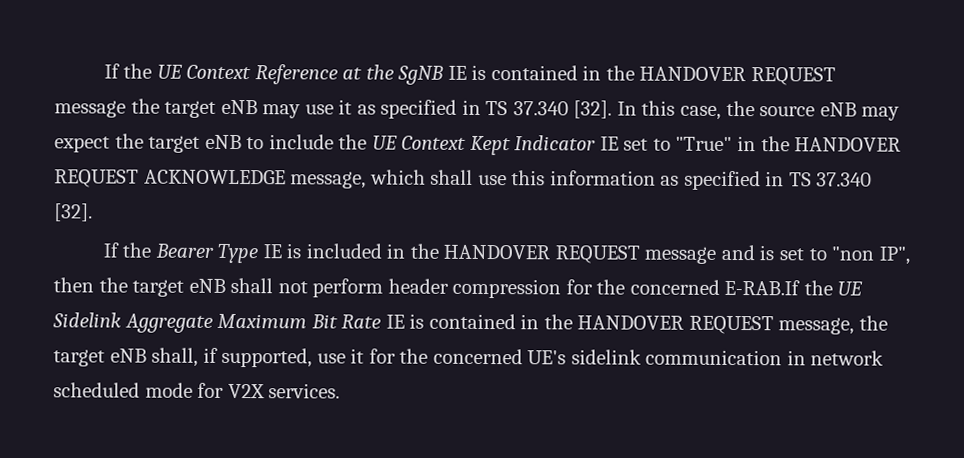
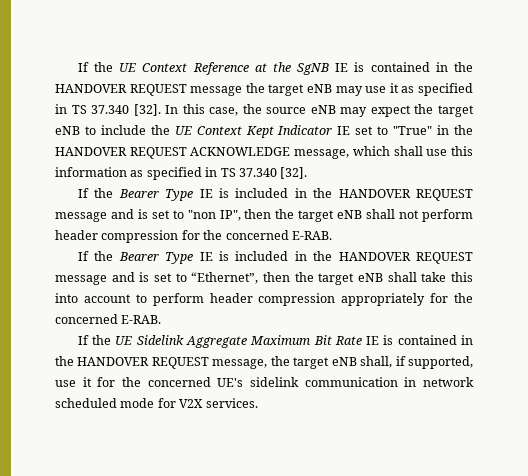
[724,279,801,296] E-RAB.If -> [291,231,332,240] [77,251,473,264] [55,272,474,285] [55,293,473,306] [55,314,162,324] [77,335,89,345] E-RAB. // If the Bearer Type IE is included in the HANDOVER REQUEST message and is set to “Ethernet”, then the target eNB shall take this into account to perform header compression appropriately for the concerned E-RAB. // If

